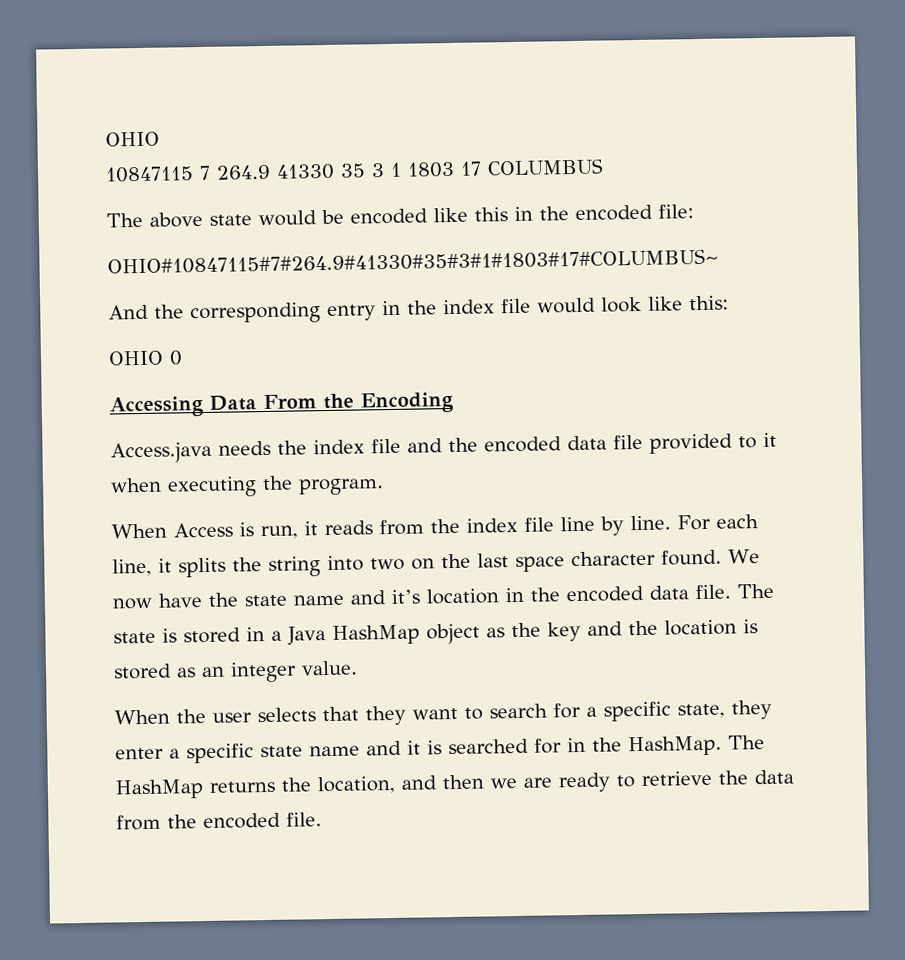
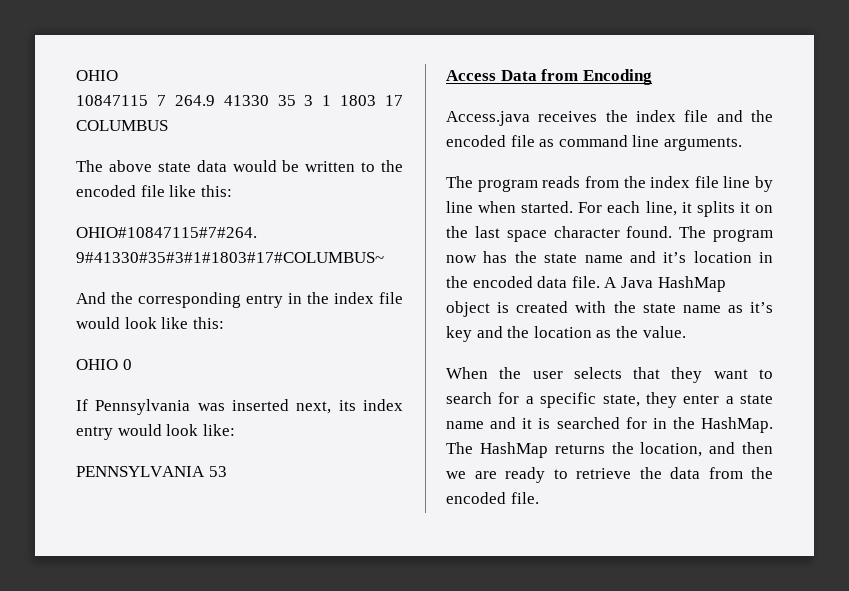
(252, 220) none -> [196,160,227,172] data
[350,204,694,225] encoded like this in the encoded file: -> [305,160,403,172] [76,185,232,197] written to the encoded file like this:
[109,393,354,418] Accessing Data From the -> [76,399,403,415] [76,424,235,440] [76,466,227,477] [446,69,579,81] If Pennsylvania was inserted next, its index entry would look like: // PENNSYLVANIA 53 // Access Data from
[218,440,271,456] needs -> [538,111,598,122] receives
[567,432,777,454] [110,475,384,498] [111,521,318,540] data file provided to it when executing the program. // When Access is run, it -> [510,135,742,151] [446,176,538,192] file as command line arguments. // The program
[630,515,671,531] line. -> [446,201,574,213] line when started.
[232,555,405,577] the string into two -> [739,202,750,213] it
[728,549,760,564] [112,593,203,610] We now have -> [679,226,773,242] [446,251,508,263] The program now has
[737,583,774,599] [113,619,758,646] [113,661,297,683] The state is stored in a Java HashMap object as the key and the location is stored as an integer -> [604,276,726,292] [446,301,773,317] [446,326,638,342] A Java HashMap object is created with the state name as it’s key and the location as the
[186,743,254,764] specific -> (734, 400) none

